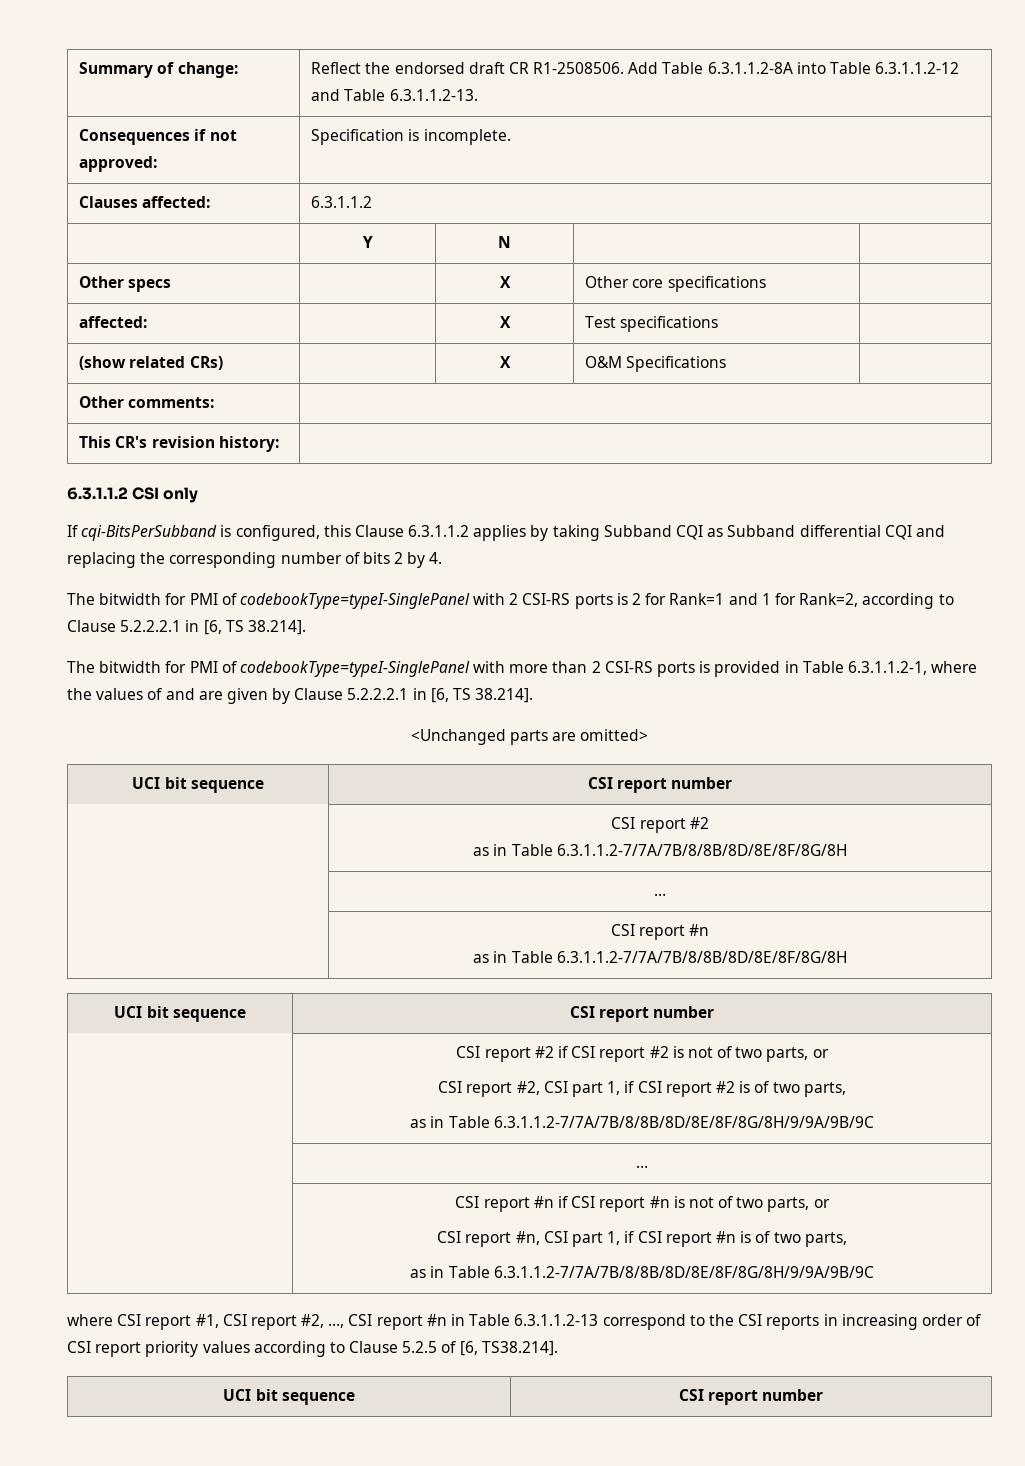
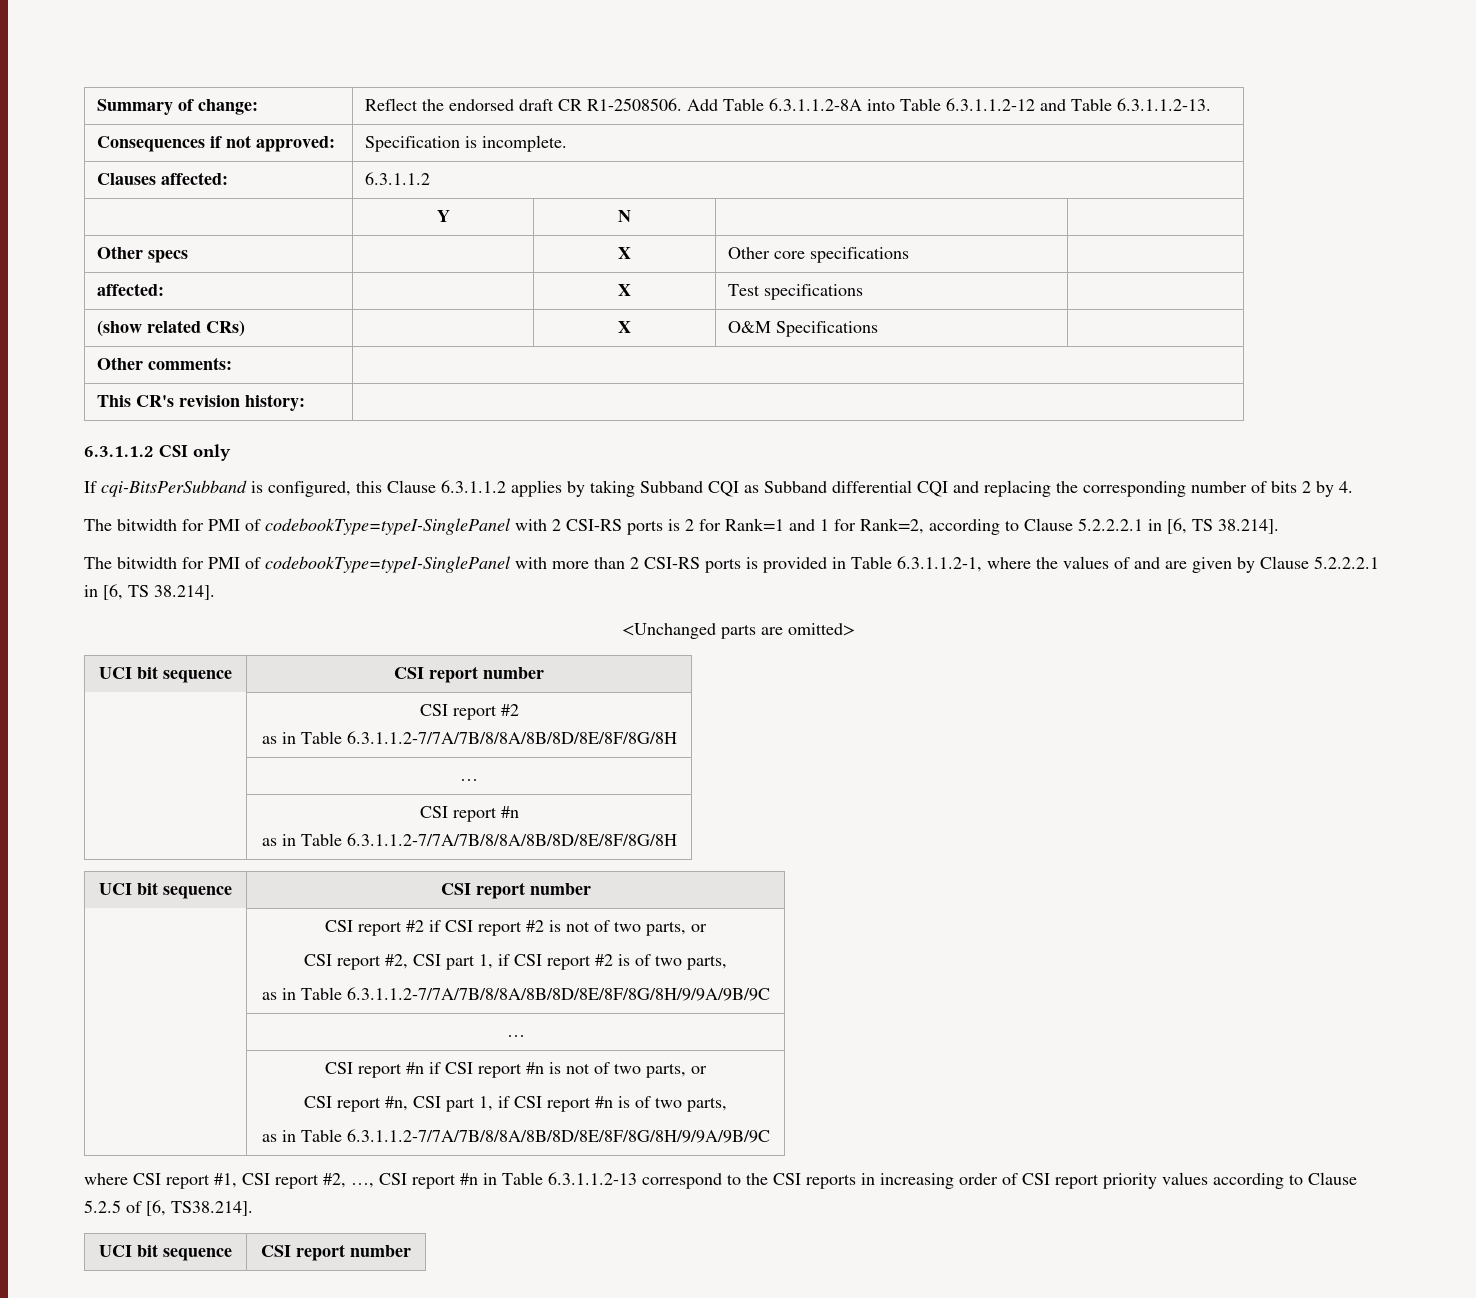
[556,844,847,856] 6.3.1.1.2-7/7A/7B/8/8B/8D/8E/8F/8G/8H -> [346,731,677,744] 6.3.1.1.2-7/7A/7B/8/8A/8B/8D/8E/8F/8G/8H
[556,951,847,963] 6.3.1.1.2-7/7A/7B/8/8B/8D/8E/8F/8G/8H -> [346,833,677,846] 6.3.1.1.2-7/7A/7B/8/8A/8B/8D/8E/8F/8G/8H
[493,1116,874,1128] 6.3.1.1.2-7/7A/7B/8/8B/8D/8E/8F/8G/8H/9/9A/9B/9C -> [346,987,770,1001] 6.3.1.1.2-7/7A/7B/8/8A/8B/8D/8E/8F/8G/8H/9/9A/9B/9C
[493,1266,874,1278] 6.3.1.1.2-7/7A/7B/8/8B/8D/8E/8F/8G/8H/9/9A/9B/9C -> [346,1129,770,1143] 6.3.1.1.2-7/7A/7B/8/8A/8B/8D/8E/8F/8G/8H/9/9A/9B/9C

